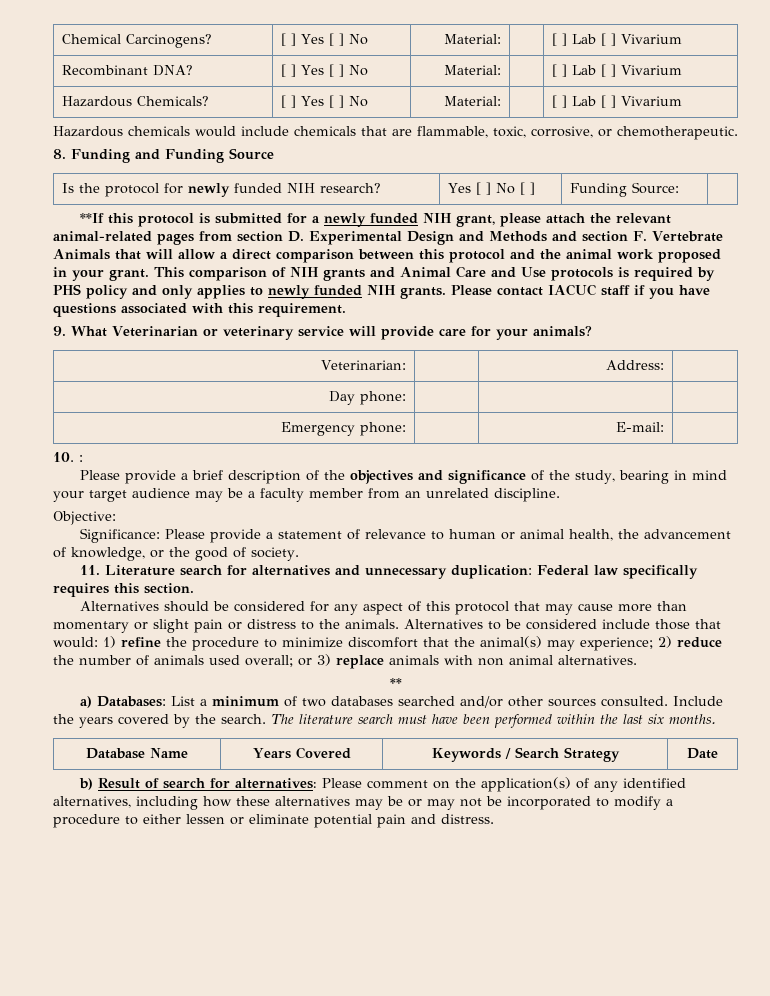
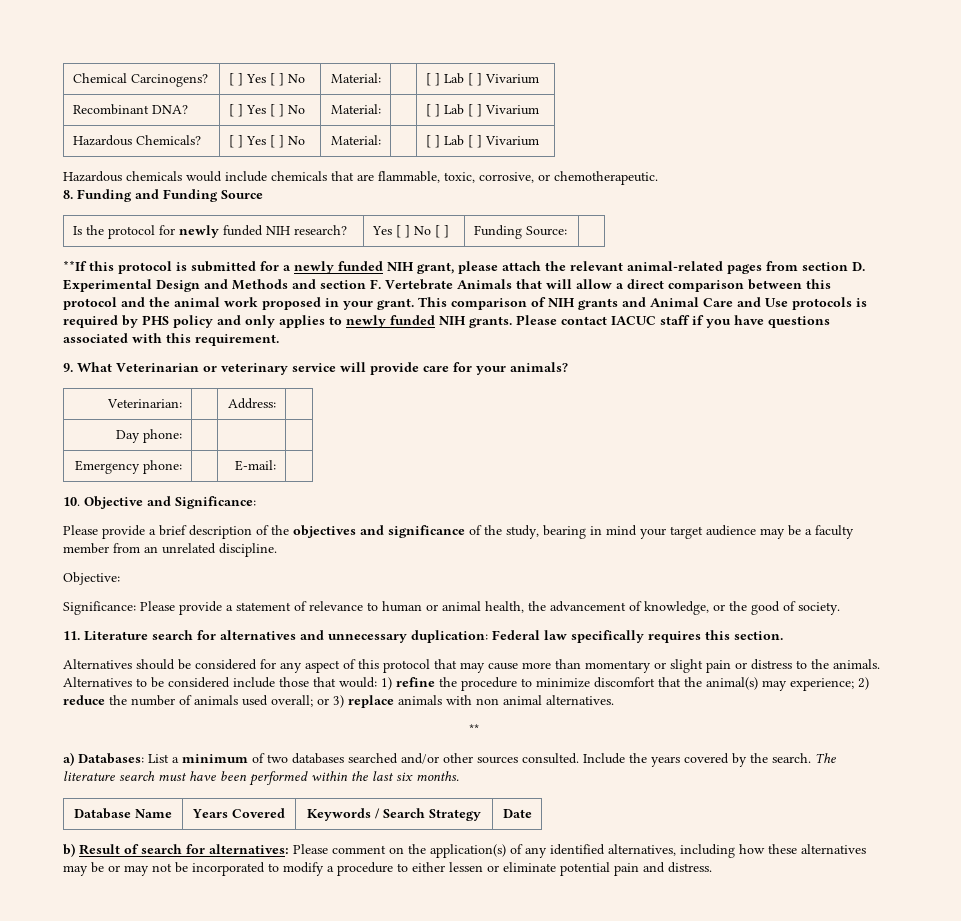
[79,455,83,462] : -> [84,496,256,509] Objective and Significance:

